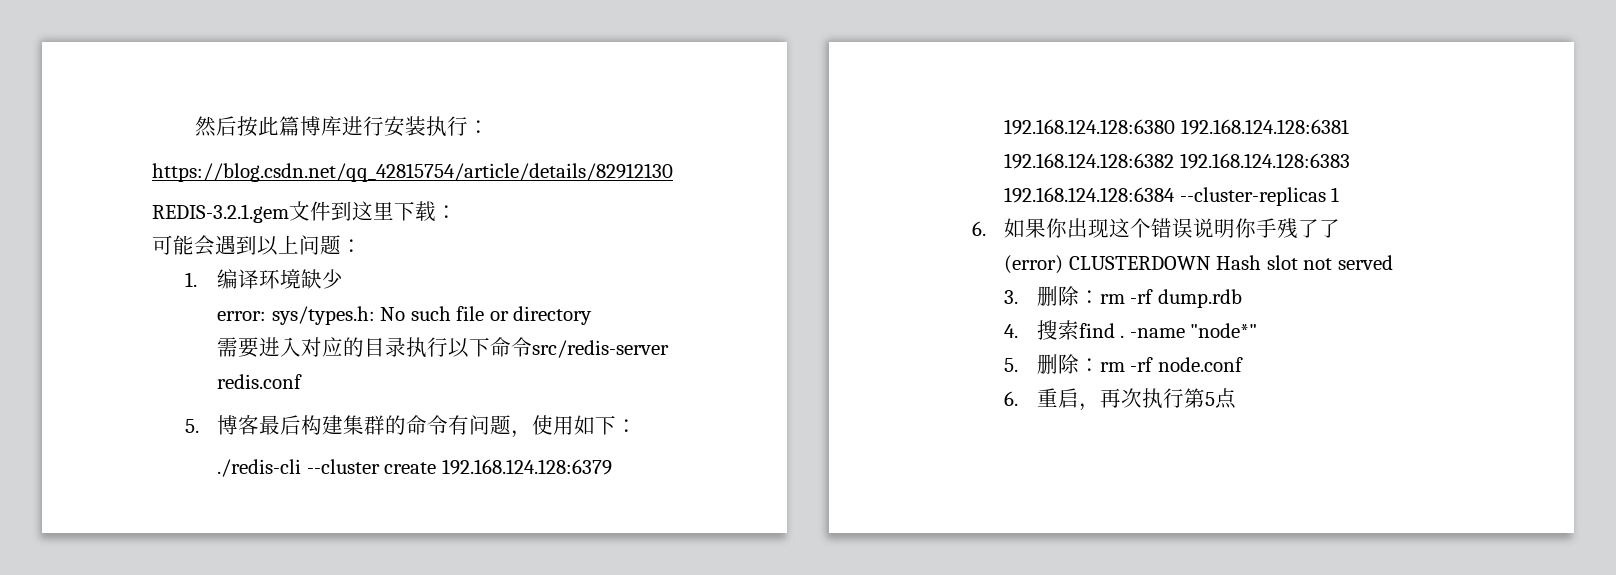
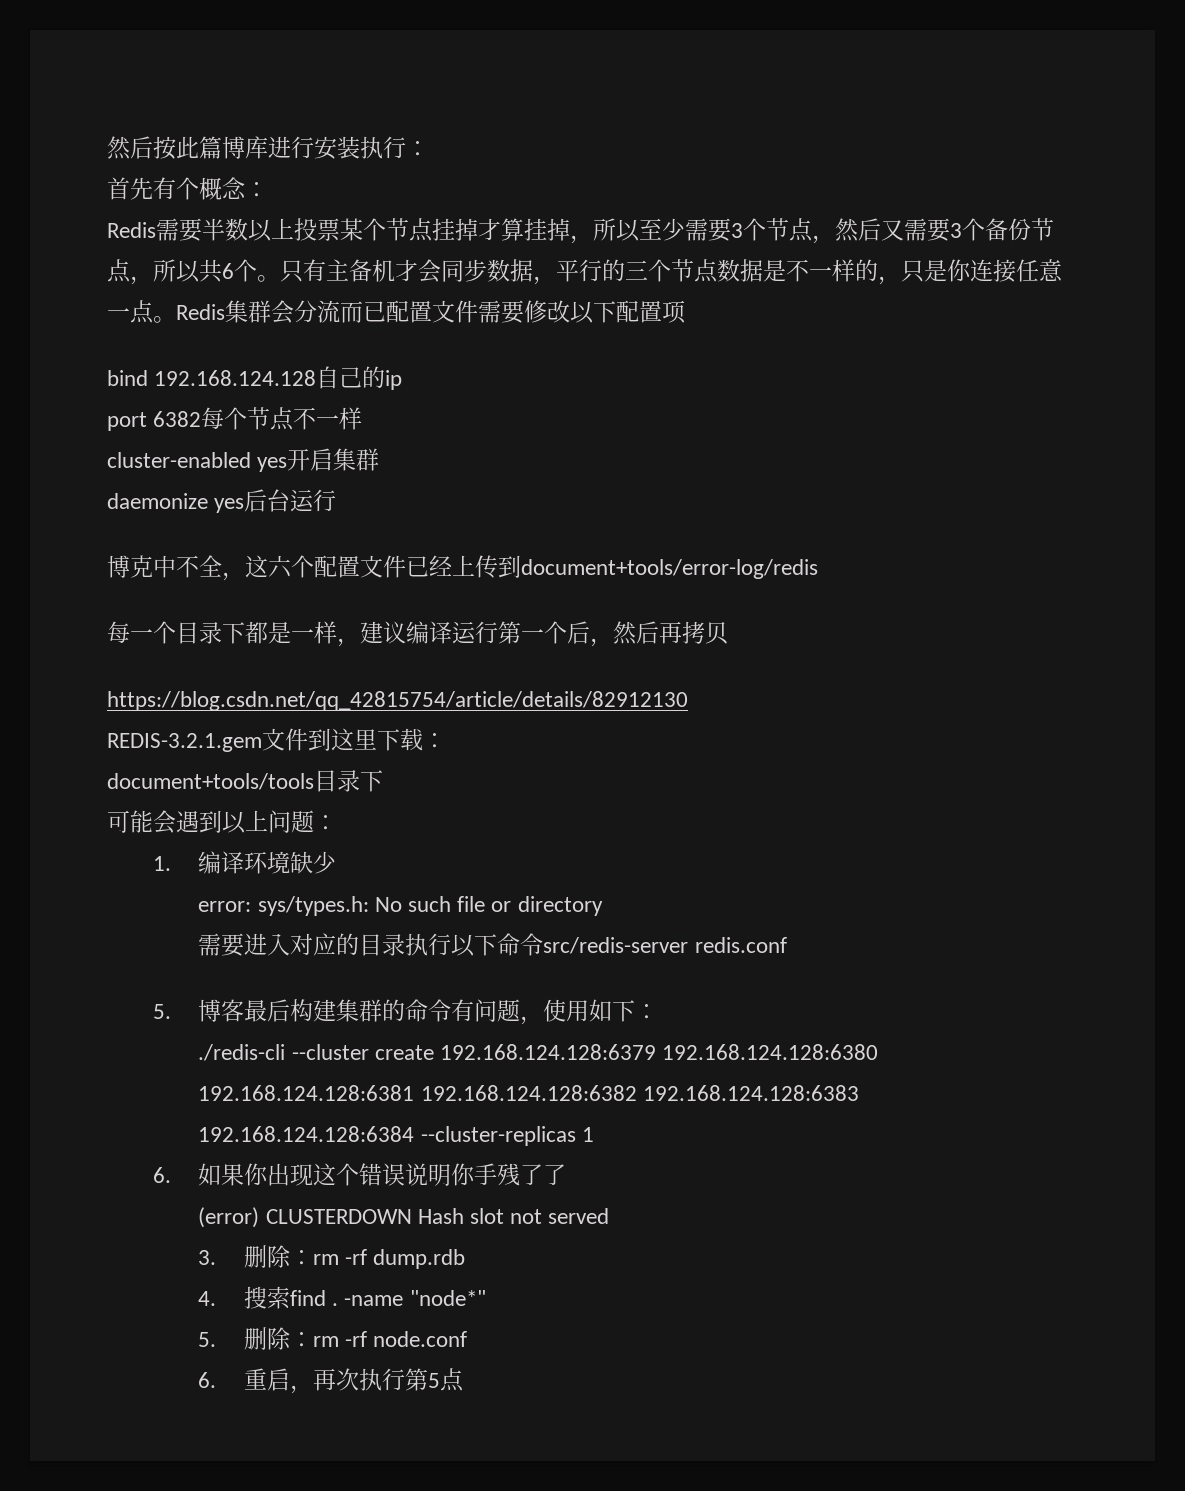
(489, 127) none -> [107,177,268,200] [107,218,1054,244] [107,259,1063,285] [107,300,686,324] [107,366,403,390] [107,407,363,431] [107,448,380,472] [107,489,337,513] [107,555,818,581] [107,621,728,647] // 首先有个概念： // Redis需要半数以上投票某个节点挂掉才算挂掉，所以至少需要3个节点，然后又需要3个备份节点，所以共6个。只有主备机才会同步数据，平行的三个节点数据是不一样的，只是你连接任意一点。Redis集群会分流而已配置文件需要修改以下配置项 // bind 192.168.124.128自己的ip // port 6382每个节点不一样 // cluster-enabled yes开启集群 // daemonize yes后台运行 // 博克中不全，这六个配置文件已经上传到document+tools/error-log/redis // 每一个目录下都是一样，建议编译运行第一个后，然后再拷贝
(457, 212) none -> [107,770,383,792] // document+tools/tools目录下

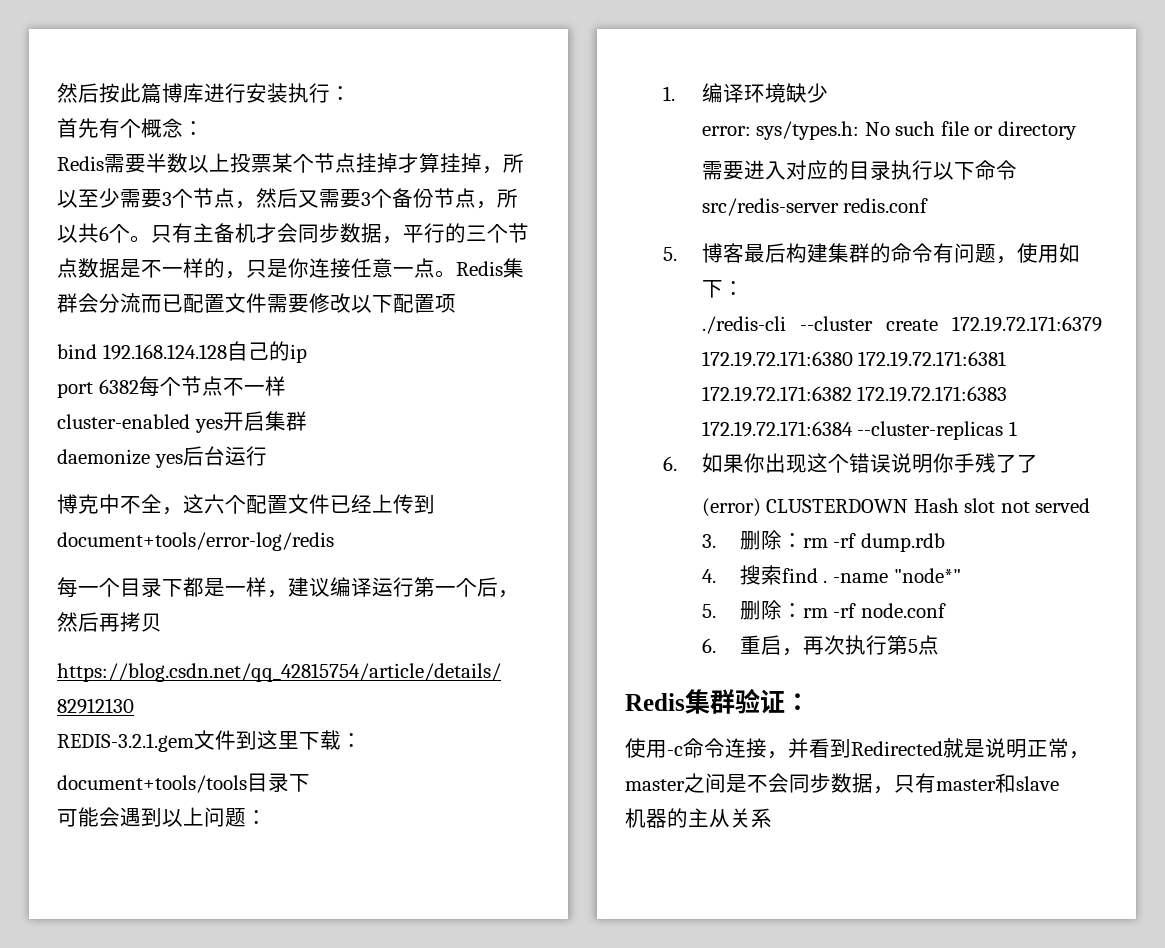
[439,1044,879,1060] [198,1085,859,1101] [198,1126,415,1142] 192.168.124.128:6379 192.168.124.128:6380 192.168.124.128:6381 192.168.124.128:6382 192.168.124.128:6383 192.168.124.128:6384 -> [952,316,1102,332] [701,351,1007,367] [701,386,1008,402] [701,421,853,437] 172.19.72.171:6379 172.19.72.171:6380 172.19.72.171:6381 172.19.72.171:6382 172.19.72.171:6383 172.19.72.171:6384
(464, 1380) none -> [625,689,810,714] [625,738,1090,759] [625,773,1059,794] [625,808,772,828] // Redis集群验证： // 使用-c命令连接，并看到Redirected就是说明正常，master之间是不会同步数据，只有master和slave // 机器的主从关系

